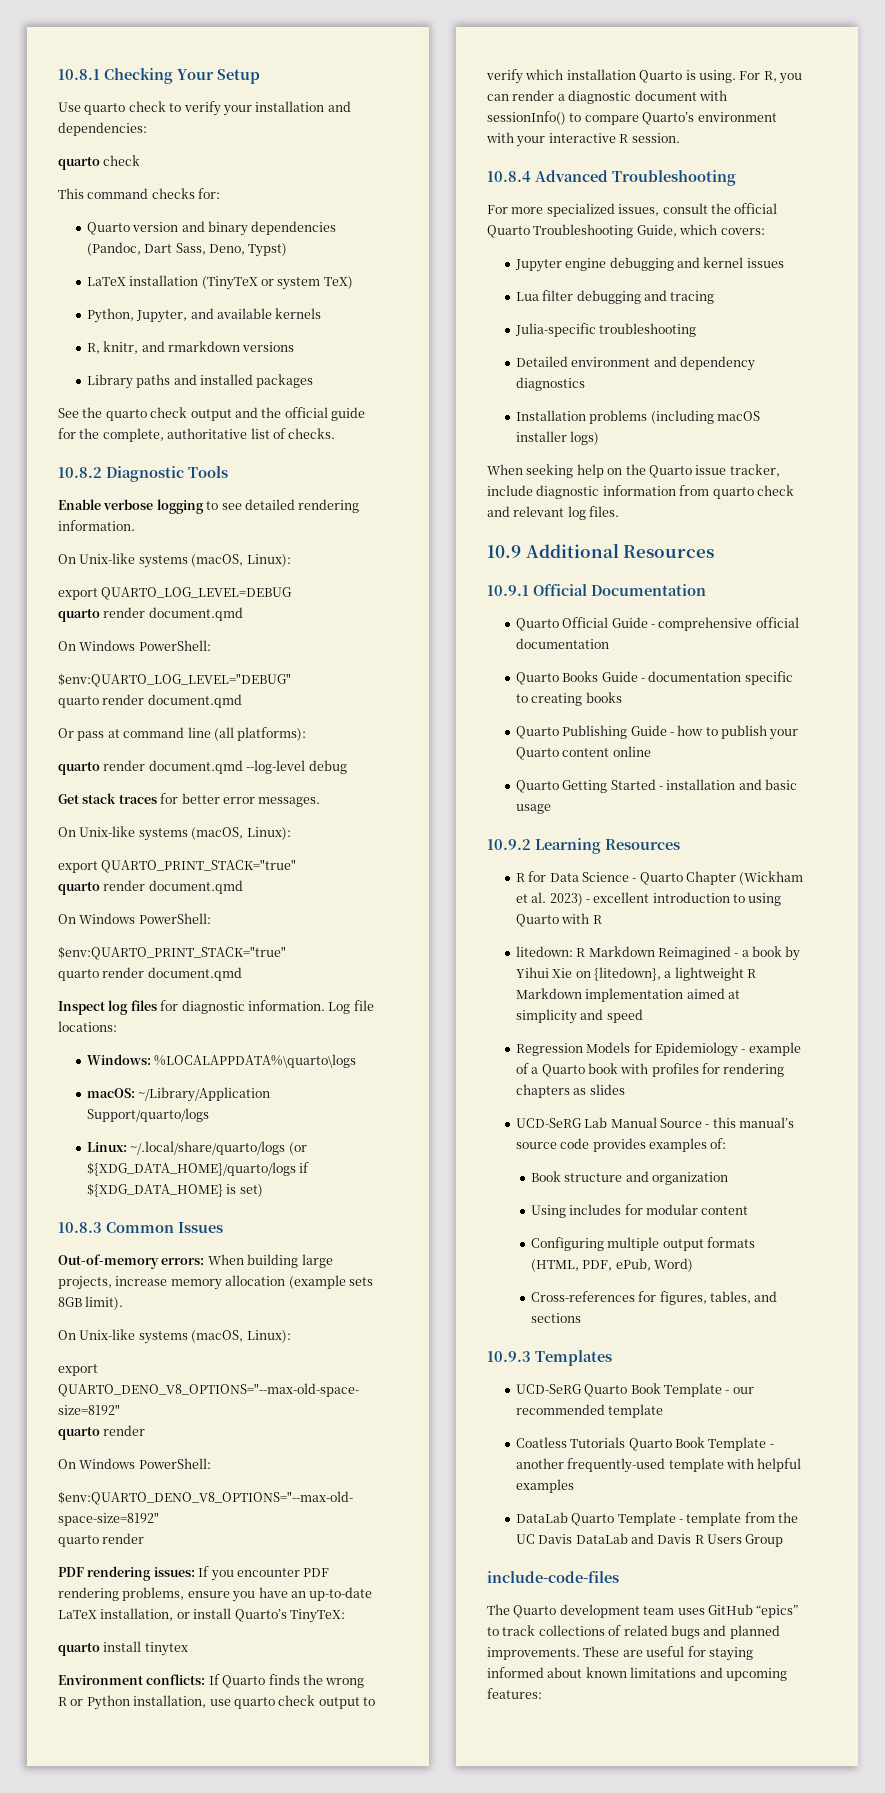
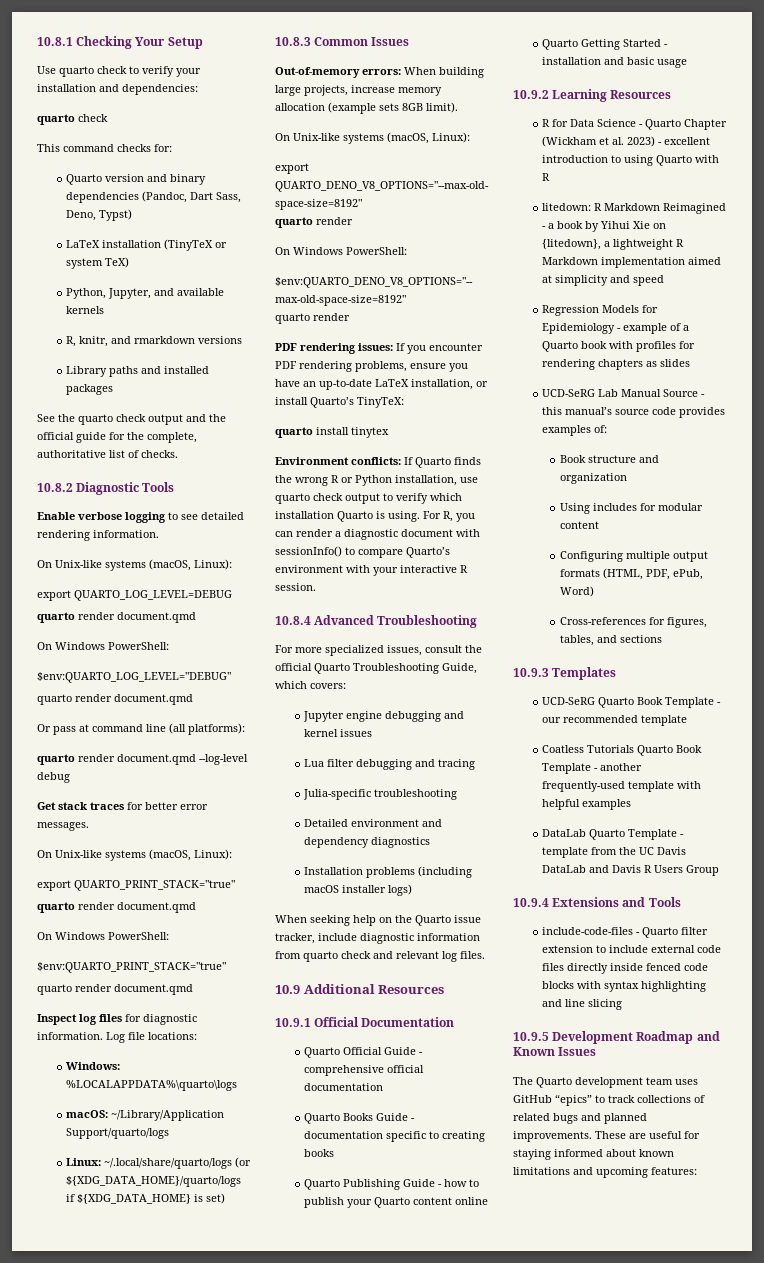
[487,1571,619,1583] include-code-files -> [513,897,681,907] [542,927,709,938] [542,945,722,953] [542,963,709,974] [542,981,707,992] [542,999,623,1010] [513,1031,720,1044] [513,1047,597,1056] 10.9.4 Extensions and Tools // include-code-files - Quarto filter extension to include external code files directly inside fenced code blocks with syntax highlighting and line slicing // 10.9.5 Development Roadmap and Known Issues

